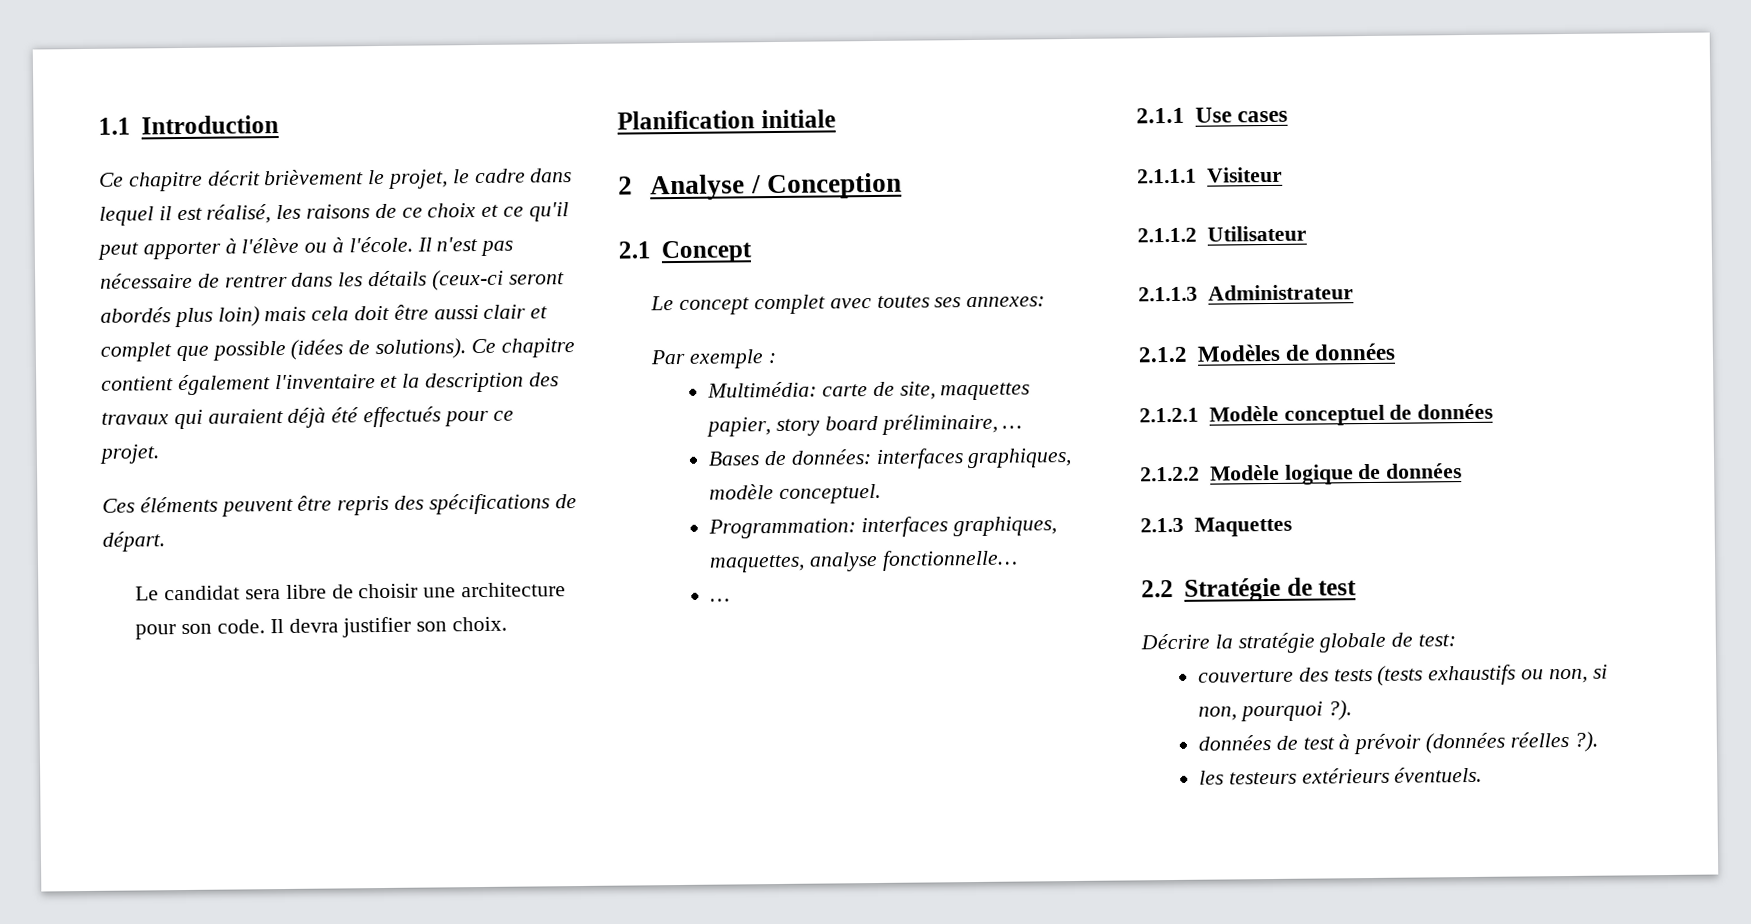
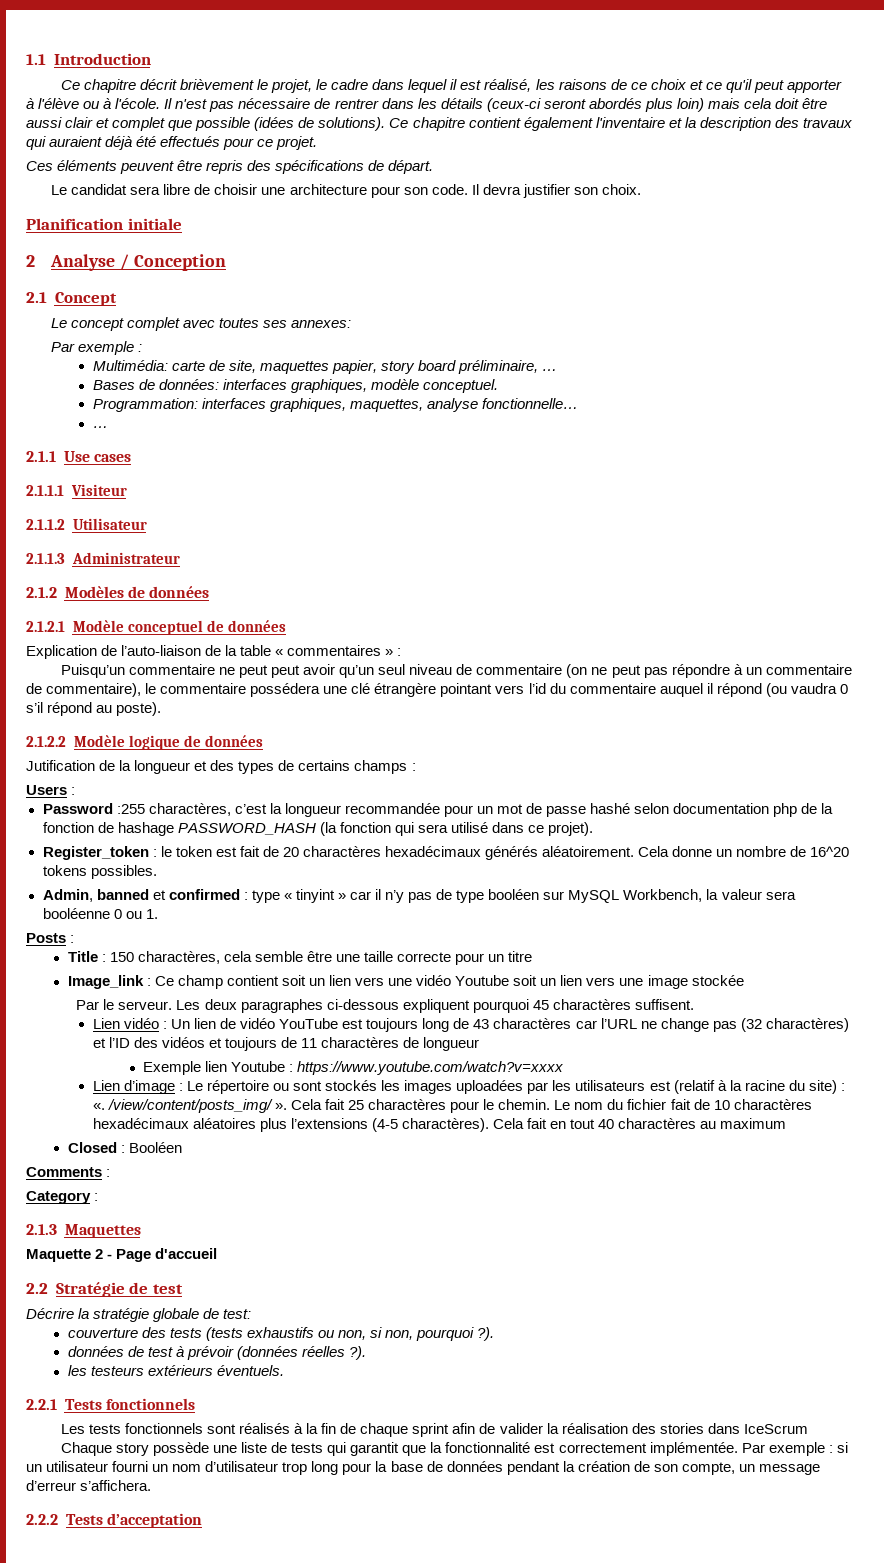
(1494, 411) none -> [26,645,402,659] [60,664,852,678] [26,683,848,697] [26,702,162,716] // Explication de l’auto-liaison de la table « commentaires » : // Puisqu’un commentaire ne peut peut avoir qu’un seul niveau de commentaire (on ne peut pas répondre à un commentaire de commentaire), le commentaire possédera une clé étrangère pointant vers l’id du commentaire auquel il répond (ou vaudra 0 s’il répond au poste).
[1140,516,1292,537] 2.1.3 Maquettes -> [26,760,416,774] [26,785,76,795] [42,803,834,817] [42,822,594,836] [42,846,850,860] [42,865,157,879] [42,889,796,903] [42,908,158,919] [26,933,75,943] [67,951,533,965] [67,975,744,989] [76,999,694,1013] [92,1018,849,1032] [92,1037,480,1051] [143,1061,564,1075] [92,1080,845,1094] [92,1099,812,1113] [92,1118,787,1132] [67,1142,182,1153] [26,1167,111,1177] [26,1191,99,1204] [26,1224,141,1238] [26,1248,218,1262] Jutification de la longueur et des types de certains champs : // Users : // Password :255 charactères, c’est la longueur recommandée pour un mot de passe hashé selon documentation php de la fonction de hashage PASSWORD_HASH (la fonction qui sera utilisé dans ce projet). // Register_token : le token est fait de 20 charactères hexadécimaux générés aléatoirement. Cela donne un nombre de 16^20 tokens possibles. // Admin, banned et confirmed : type « tinyint » car il n’y pas de type booléen sur MySQL Workbench, la valeur sera booléenne 0 ou 1. // Posts : // Title : 150 charactères, cela semble être une taille correcte pour un titre // Image_link : Ce champ contient soit un lien vers une vidéo Youtube soit un lien vers une image stockée // Par le serveur. Les deux paragraphes ci-dessous expliquent pourquoi 45 charactères suffisent. // Lien vidéo : Un lien de vidéo YouTube est toujours long de 43 charactères car l’URL ne change pas (32 charactères) et l’ID des vidéos et toujours de 11 charactères de longueur // Exemple lien Youtube : https://www.youtube.com/watch?v=xxxx // Lien d’image : Le répertoire ou sont stockés les images uploadées par les utilisateurs est (relatif à la racine du site) : «. /view/content/posts_img/ ». Cela fait 25 charactères pour le chemin. Le nom du fichier fait de 10 charactères hexadécimaux aléatoires plus l’extensions (4-5 charactères). Cela fait en tout 40 charactères au maximum // Closed : Booléen // Comments : // Category : // 2.1.3 Maquettes // Maquette 2 - Page d'accueil
(1483, 774) none -> [26,1398,195,1410] [60,1423,808,1437] [60,1442,848,1456] [26,1461,820,1475] [26,1480,152,1491] [26,1513,202,1528] // 2.2.1 Tests fonctionnels // Les tests fonctionnels sont réalisés à la fin de chaque sprint afin de valider la réalisation des stories dans IceScrum // Chaque story possède une liste de tests qui garantit que la fonctionnalité est correctement implémentée. Par exemple : si un utilisateur fourni un nom d’utilisateur trop long pour la base de données pendant la création de son compte, un message d’erreur s’affichera. // 2.2.2 Tests d’acceptation

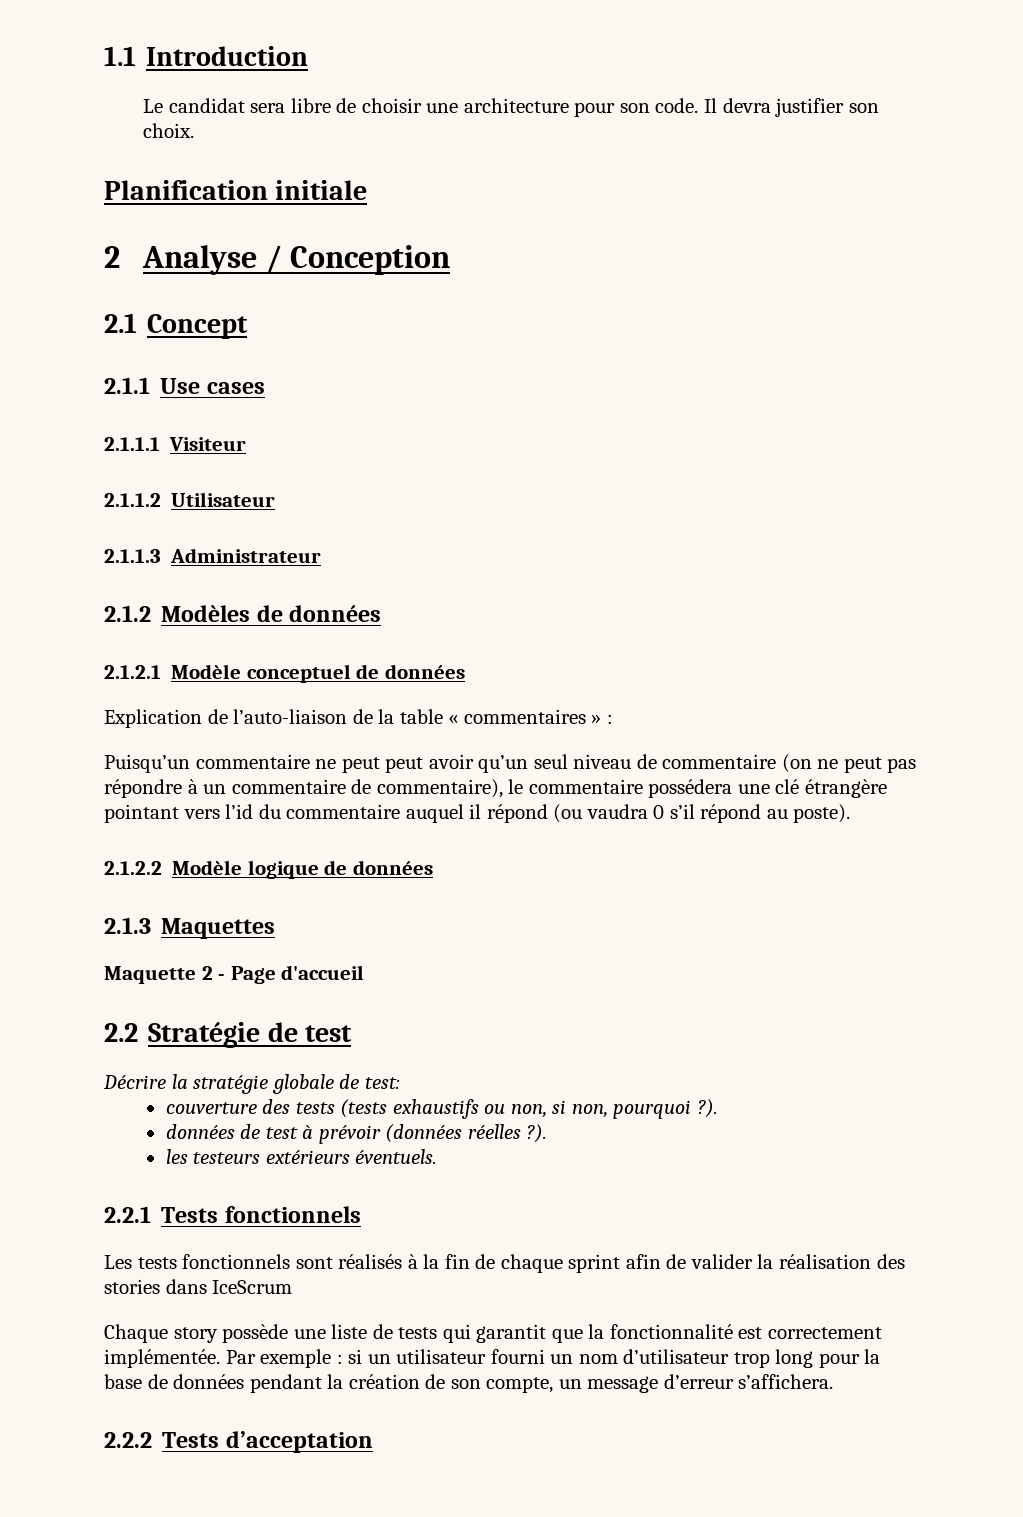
[60,79,842,93] [26,98,828,112] [26,117,852,131] [26,136,318,150] [26,160,434,174] // Ce chapitre décrit brièvement le projet, le cadre dans lequel il est réalisé, les raisons de ce choix et ce qu'il peut apporter à l'élève ou à l'école. Il n'est pas nécessaire de rentrer dans les détails (ceux-ci seront abordés plus loin) mais cela doit être aussi clair et complet que possible (idées de solutions). Ce chapitre contient également l'inventaire et la description des travaux qui auraient déjà été effectués pour ce projet. // Ces éléments peuvent être repris des spécifications de départ. -> (309, 56) none
[51,317,352,331] [51,341,143,355] [92,360,558,374] [92,379,499,393] [92,398,579,412] [92,426,108,428] // Le concept complet avec toutes ses annexes: // Par exemple : // Multimédia: carte de site, maquettes papier, story board préliminaire, … // Bases de données: interfaces graphiques, modèle conceptuel. // Programmation: interfaces graphiques, maquettes, analyse fonctionnelle… // … -> (249, 326) none
[26,760,416,774] [26,785,76,795] [42,803,834,817] [42,822,594,836] [42,846,850,860] [42,865,157,879] [42,889,796,903] [42,908,158,919] [26,933,75,943] [67,951,533,965] [67,975,744,989] [76,999,694,1013] [92,1018,849,1032] [92,1037,480,1051] [143,1061,564,1075] [92,1080,845,1094] [92,1099,812,1113] [92,1118,787,1132] [67,1142,182,1153] [26,1167,111,1177] [26,1191,99,1204] // Jutification de la longueur et des types de certains champs : // Users : // Password :255 charactères, c’est la longueur recommandée pour un mot de passe hashé selon documentation php de la fonction de hashage PASSWORD_HASH (la fonction qui sera utilisé dans ce projet). // Register_token : le token est fait de 20 charactères hexadécimaux générés aléatoirement. Cela donne un nombre de 16^20 tokens possibles. // Admin, banned et confirmed : type « tinyint » car il n’y pas de type booléen sur MySQL Workbench, la valeur sera booléenne 0 ou 1. // Posts : // Title : 150 charactères, cela semble être une taille correcte pour un titre // Image_link : Ce champ contient soit un lien vers une vidéo Youtube soit un lien vers une image stockée // Par le serveur. Les deux paragraphes ci-dessous expliquent pourquoi 45 charactères suffisent. // Lien vidéo : Un lien de vidéo YouTube est toujours long de 43 charactères car l’URL ne change pas (32 charactères) et l’ID des vidéos et toujours de 11 charactères de longueur // Exemple lien Youtube : https://www.youtube.com/watch?v=xxxx // Lien d’image : Le répertoire ou sont stockés les images uploadées par les utilisateurs est (relatif à la racine du site) : «. /view/content/posts_img/ ». Cela fait 25 charactères pour le chemin. Le nom du fichier fait de 10 charactères hexadécimaux aléatoires plus l’extensions (4-5 charactères). Cela fait en tout 40 charactères au maximum // Closed : Booléen // Comments : // Category : -> (433, 867) none

